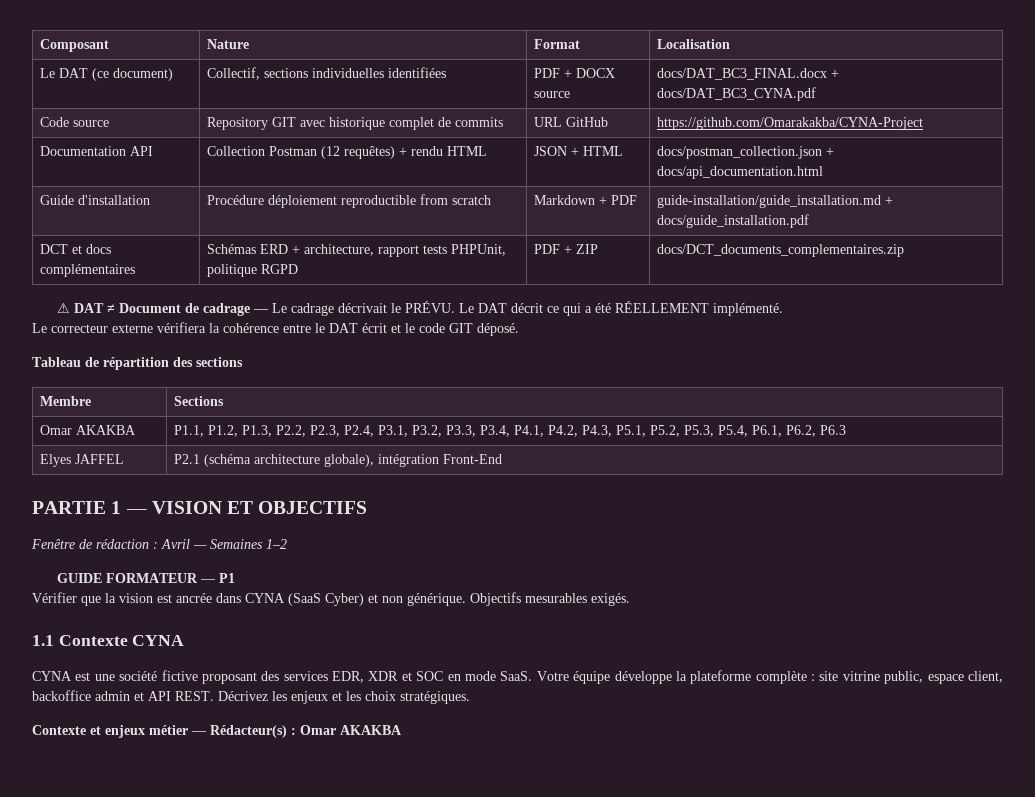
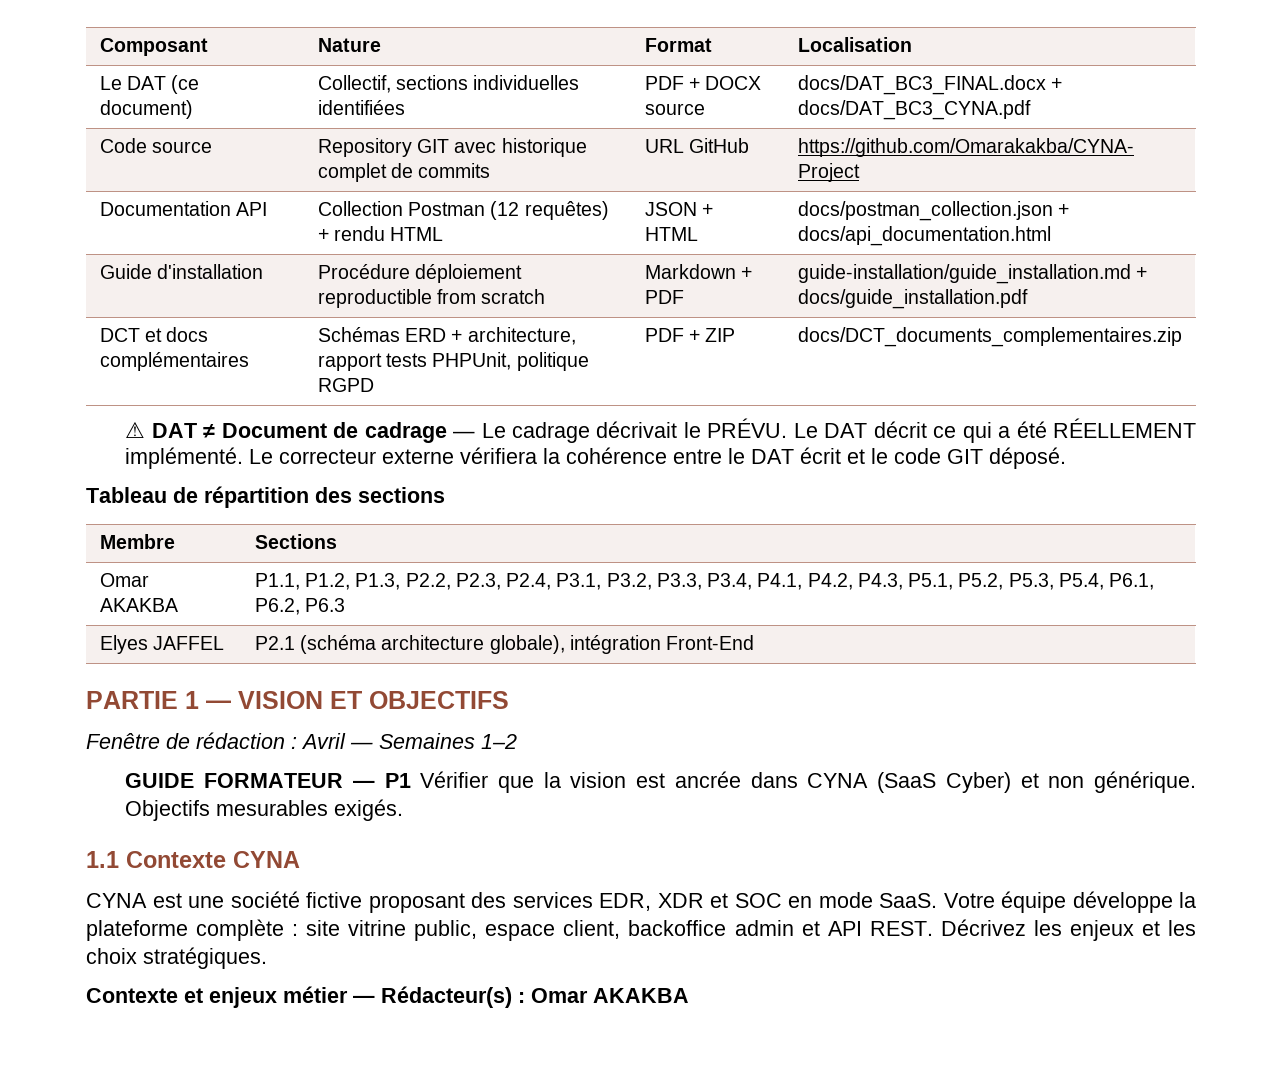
(783, 309) // -> (244, 458) none
(235, 578) // -> (411, 780) none

